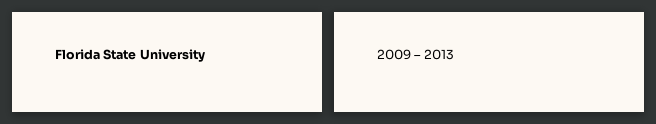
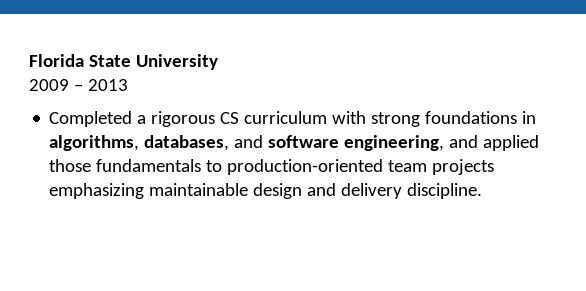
(454, 54) none -> [49,111,537,127] [49,135,540,151] [49,159,495,175] [49,183,483,199] // Completed a rigorous CS curriculum with strong foundations in algorithms, databases, and software engineering, and applied those fundamentals to production-oriented team projects emphasizing maintainable design and delivery discipline.

